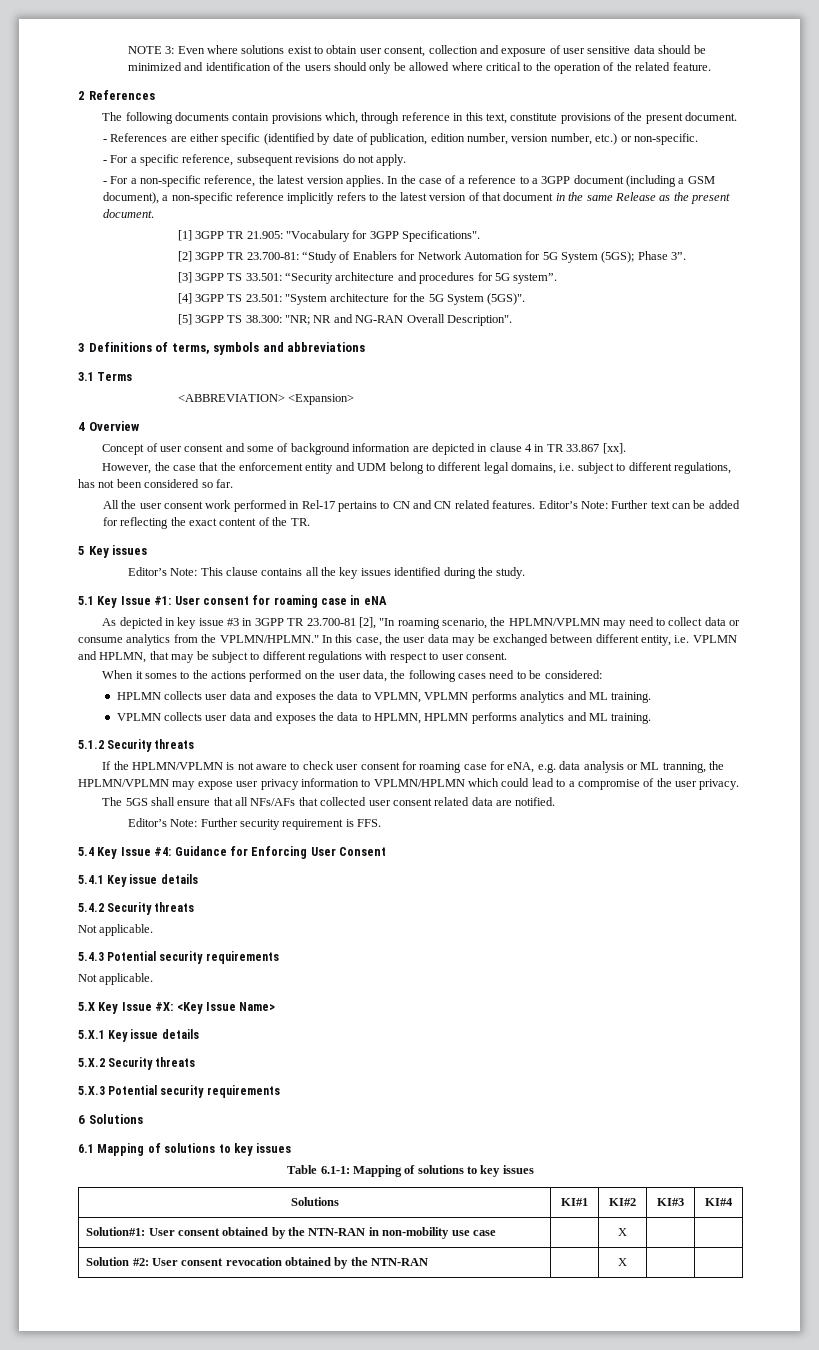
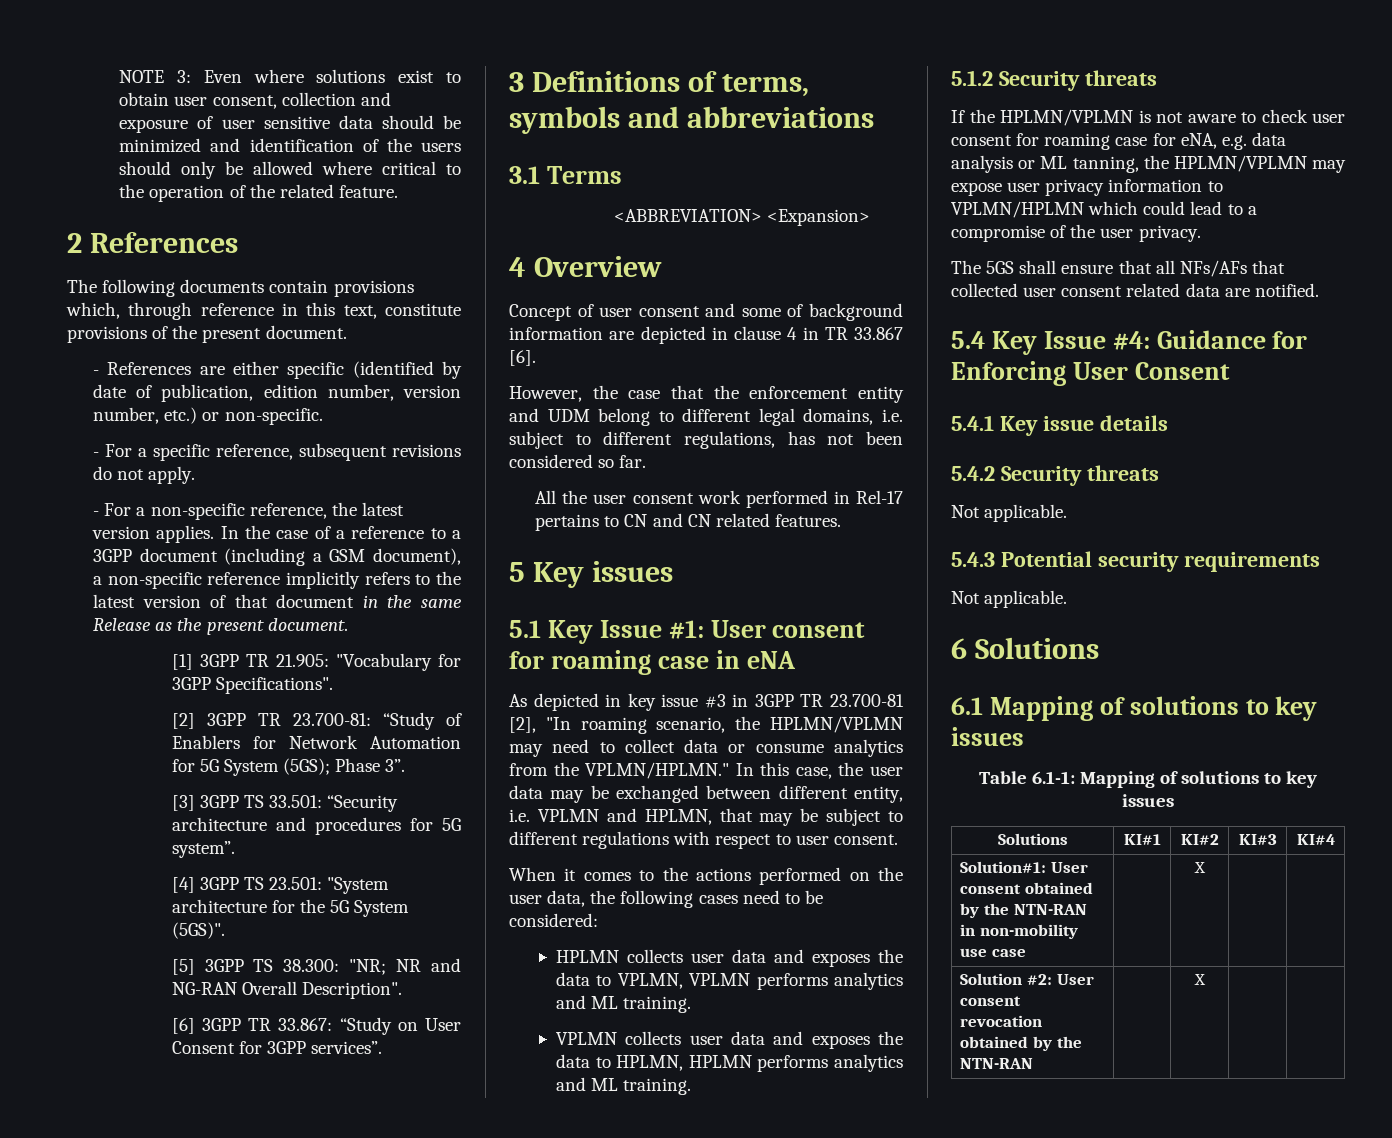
(512, 320) none -> [171,1017,461,1035] [171,1041,382,1054] // [6] 3GPP TR 33.867: “Study on User Consent for 3GPP services”.
[602,443,626,454] [xx]. -> [509,350,536,366] [6].
[538,500,740,509] [102,517,310,529] [78,545,148,558] [127,567,526,579] Editor’s Note: Further text can be added for reflecting the exact content of the TR. // 5 Key issues // Editor’s Note: This clause contains all the key issues identified during the study. -> [509,561,673,588] // 5 Key issues
[144,673,177,679] somes -> [583,872,631,881] comes
[662,762,706,773] tranning, -> [1072,156,1139,173] tanning,
[127,818,382,830] // Editor’s Note: Further security requirement is FFS. -> (1319, 290) none
[78,1002,276,1014] [78,1029,199,1042] [78,1057,196,1070] [78,1085,280,1098] // 5.X Key Issue #X: <Key Issue Name> // 5.X.1 Key issue details // 5.X.2 Security threats // 5.X.3 Potential security requirements -> (1068, 599) none

